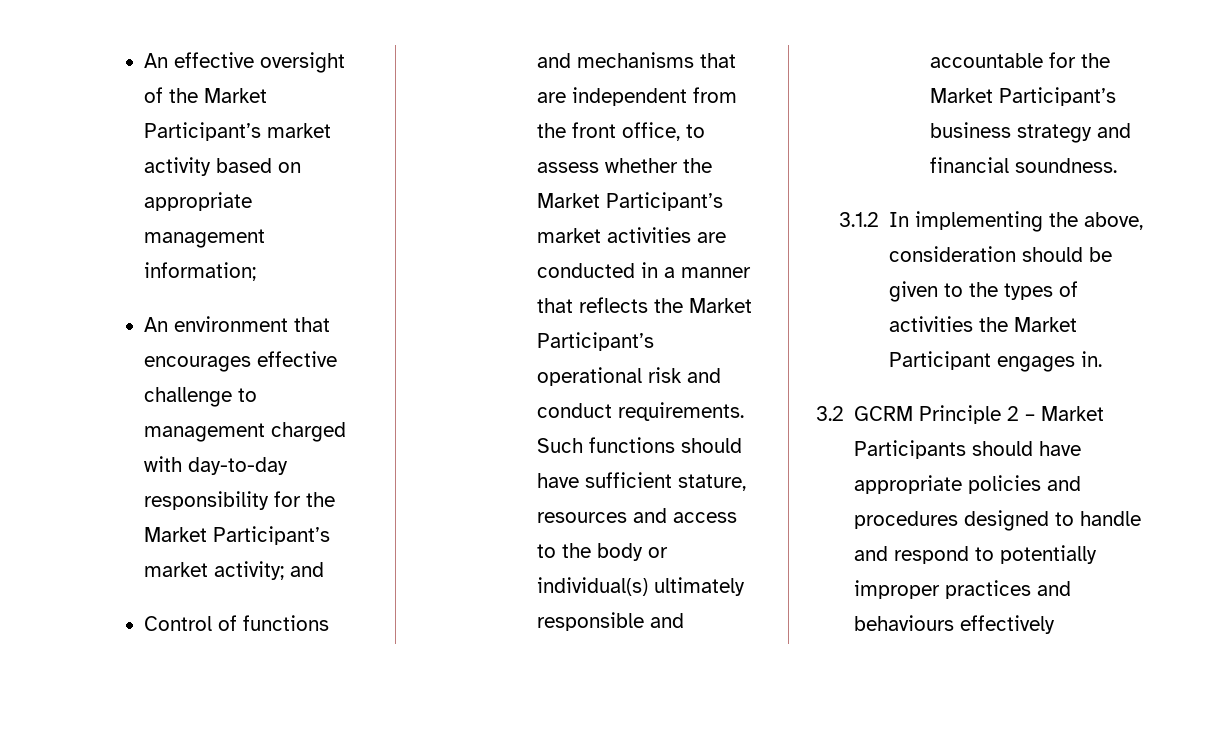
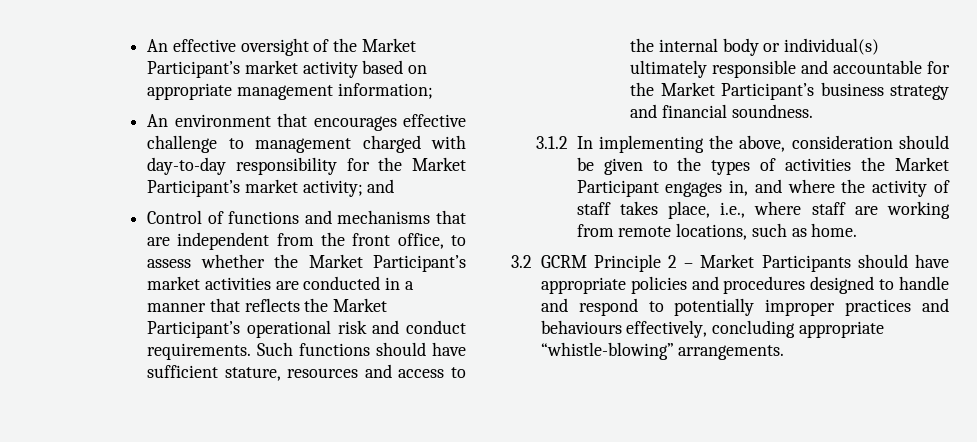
(592, 550) none -> [658,38,718,52] internal
[1081,351,1103,367] in. -> [729,179,950,197] [576,201,950,219] [576,223,858,240] in, and where the activity of staff takes place, i.e., where staff are working from remote locations, such as home.
[960,615,1056,634] effectively -> [626,320,884,338] [540,342,785,360] effectively, concluding appropriate “whistle-blowing” arrangements.

